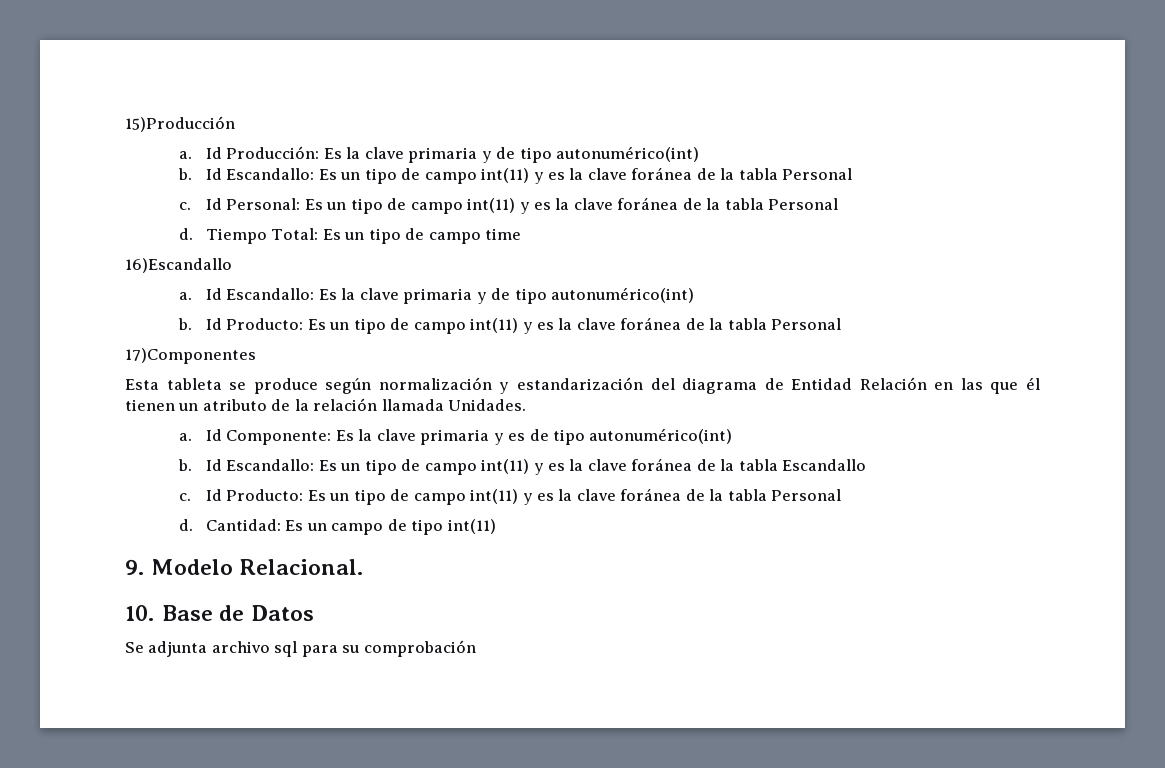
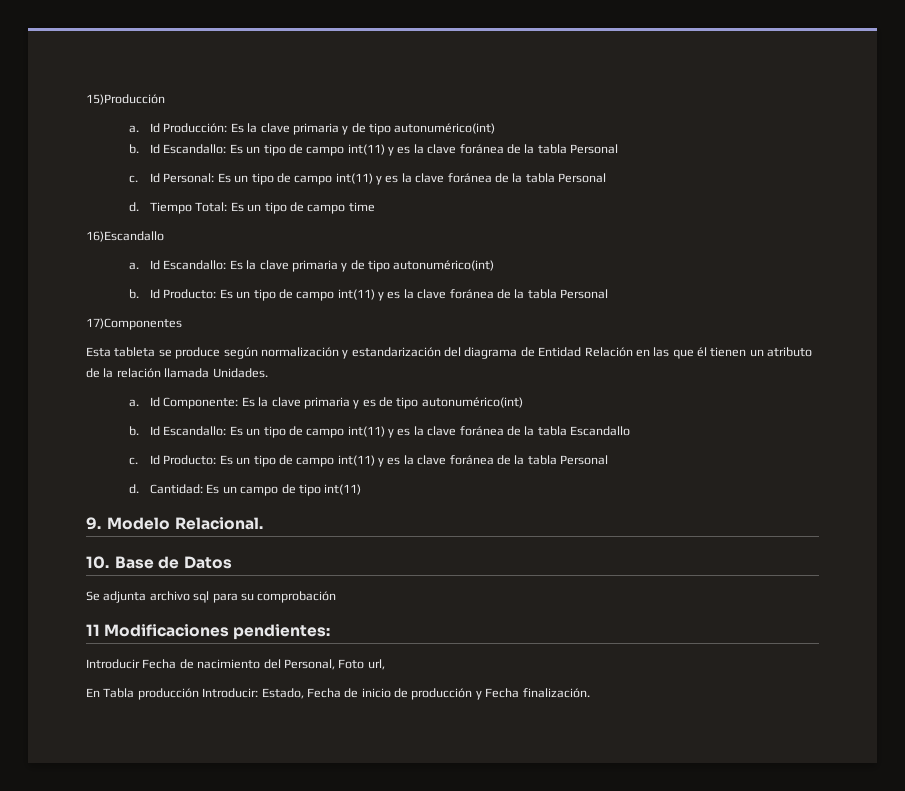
(476, 648) none -> [86,624,331,640] [86,659,385,670] [86,688,590,700] // 11 Modificaciones pendientes: // Introducir Fecha de nacimiento del Personal, Foto url, // En Tabla producción Introducir: Estado, Fecha de inicio de producción y Fecha finalización.

